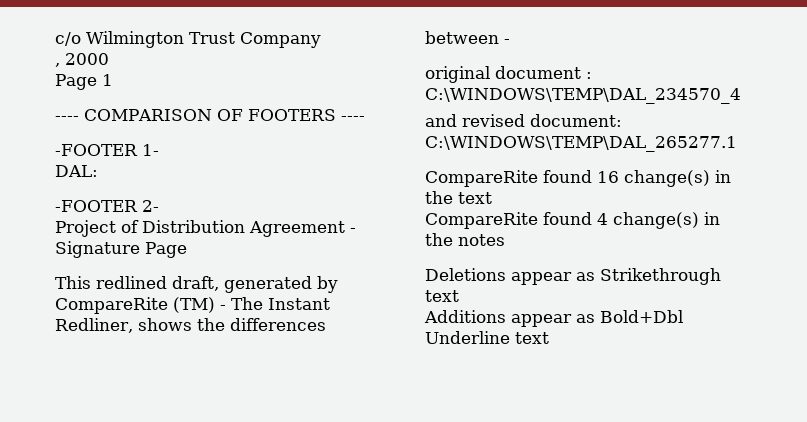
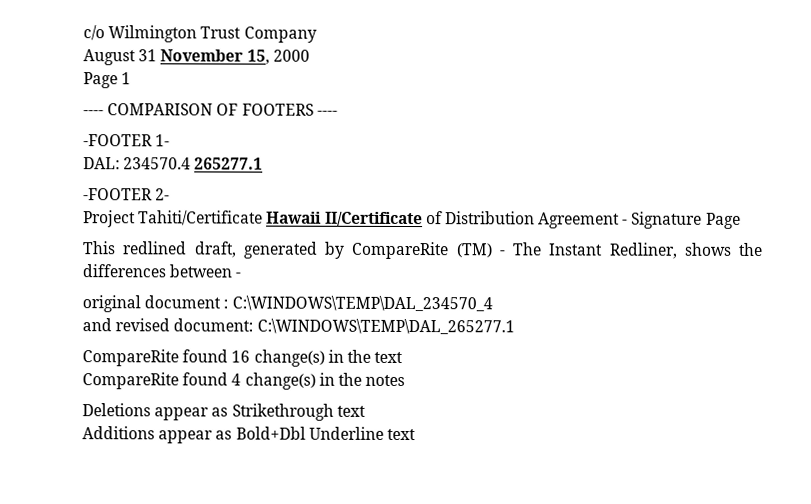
[55,63,60,67] , -> [83,49,270,66] August 31 November 15,
(98, 171) none -> [123,157,264,170] 234570.4 265277.1
(116, 228) none -> [138,210,423,228] Tahiti/Certificate Hawaii II/Certificate

